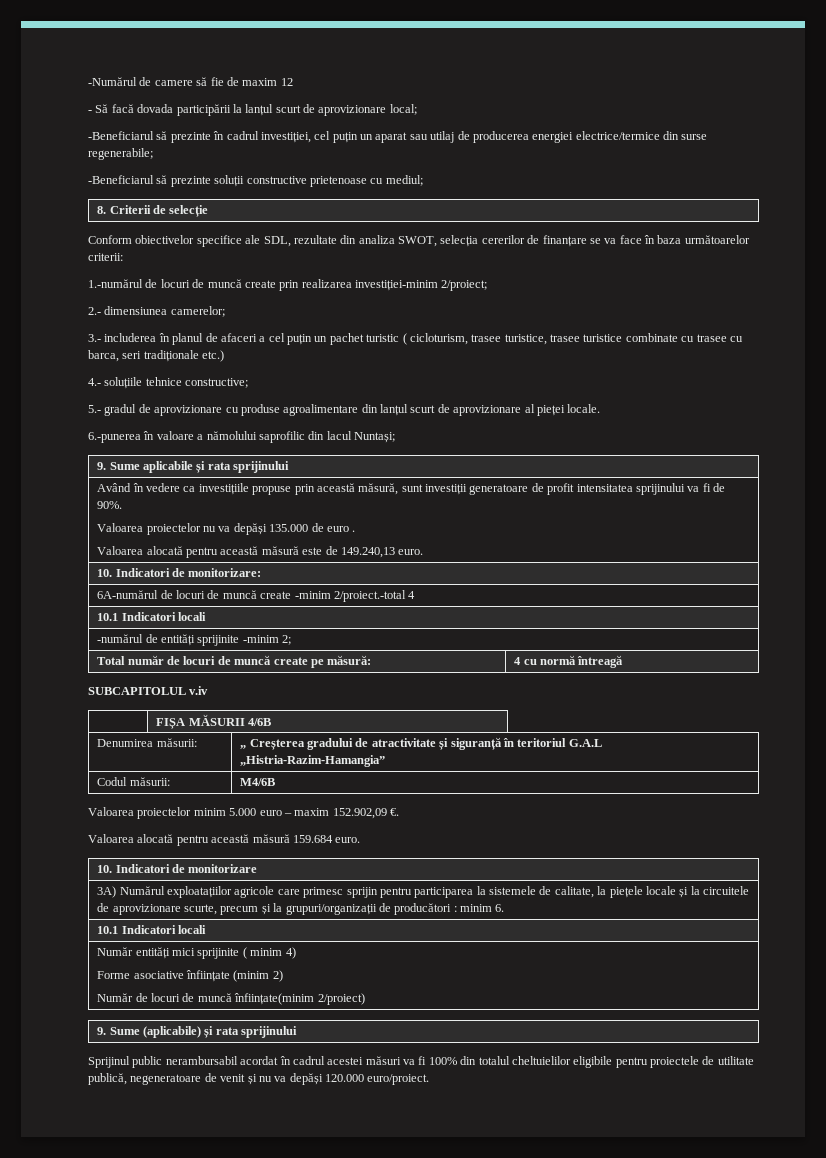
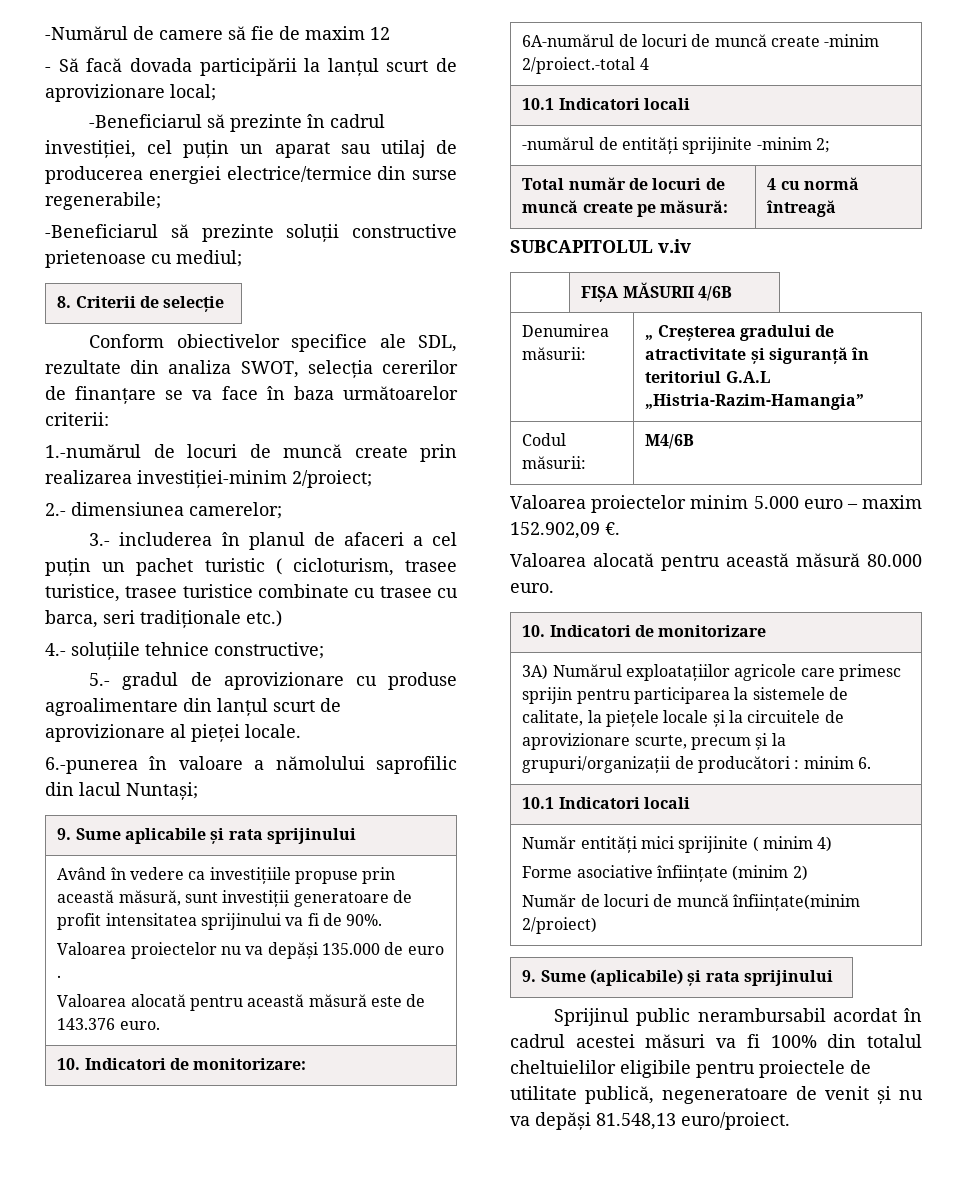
[340,547,395,558] 149.240,13 -> [57,1018,116,1030] 143.376
[292,835,333,843] 159.684 -> [867,554,922,567] 80.000
[325,1074,364,1082] 120.000 -> [596,1113,676,1130] 81.548,13

